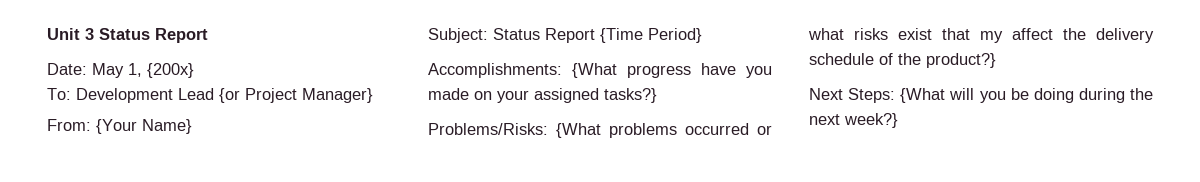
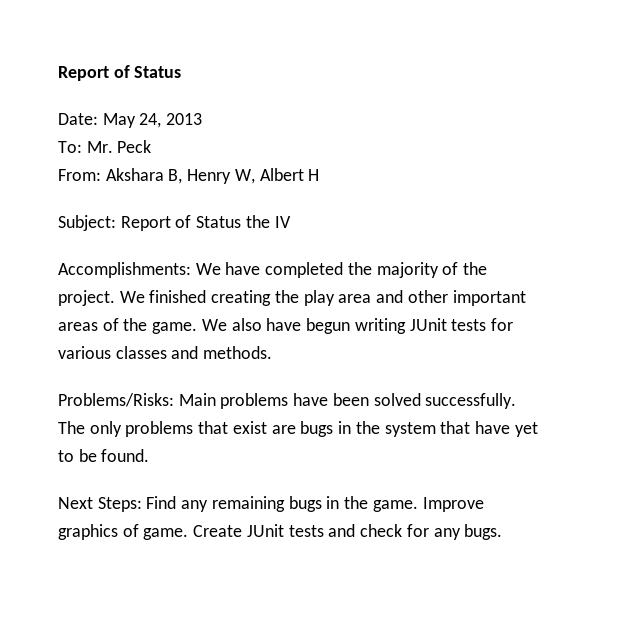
[47,28,208,43] Unit 3 Status Report -> [58,65,182,81] Report of Status
[128,63,194,78] 1, {200x} -> [139,113,203,128] 24, 2013
[76,88,373,103] [47,119,192,134] [428,28,702,43] [428,63,772,78] [428,88,657,103] [428,123,772,138] [808,28,1154,43] [809,53,996,68] [809,88,1153,103] [809,113,898,128] Development Lead {or Project Manager} // From: {Your Name} // Subject: Status Report {Time Period} // Accomplishments: {What progress have you made on your assigned tasks?} // Problems/Risks: {What problems occurred or what risks exist that my affect the delivery schedule of the product?} // Next Steps: {What will you be doing during the next week?} -> [86,140,152,153] [58,168,320,184] [58,215,291,231] [58,262,488,278] [58,290,526,306] [58,318,513,334] [58,346,273,359] [58,393,517,409] [58,421,538,437] [58,449,150,462] [58,496,484,512] [58,524,503,540] Mr. Peck // From: Akshara B, Henry W, Albert H // Subject: Report of Status the IV // Accomplishments: We have completed the majority of the project. We finished creating the play area and other important areas of the game. We also have begun writing JUnit tests for various classes and methods. // Problems/Risks: Main problems have been solved successfully. The only problems that exist are bugs in the system that have yet to be found. // Next Steps: Find any remaining bugs in the game. Improve graphics of game. Create JUnit tests and check for any bugs.

